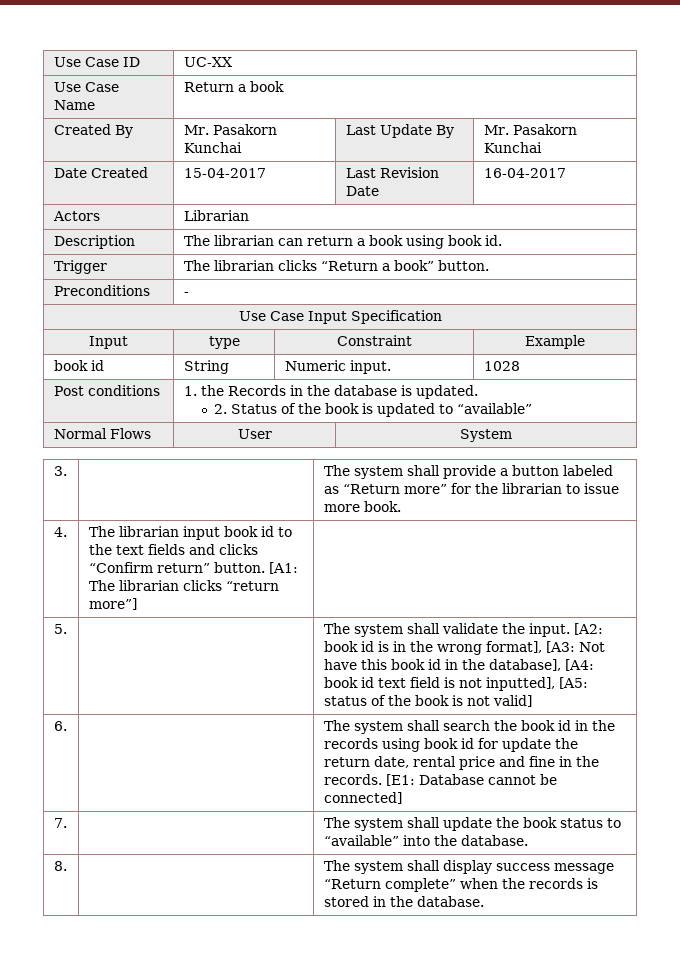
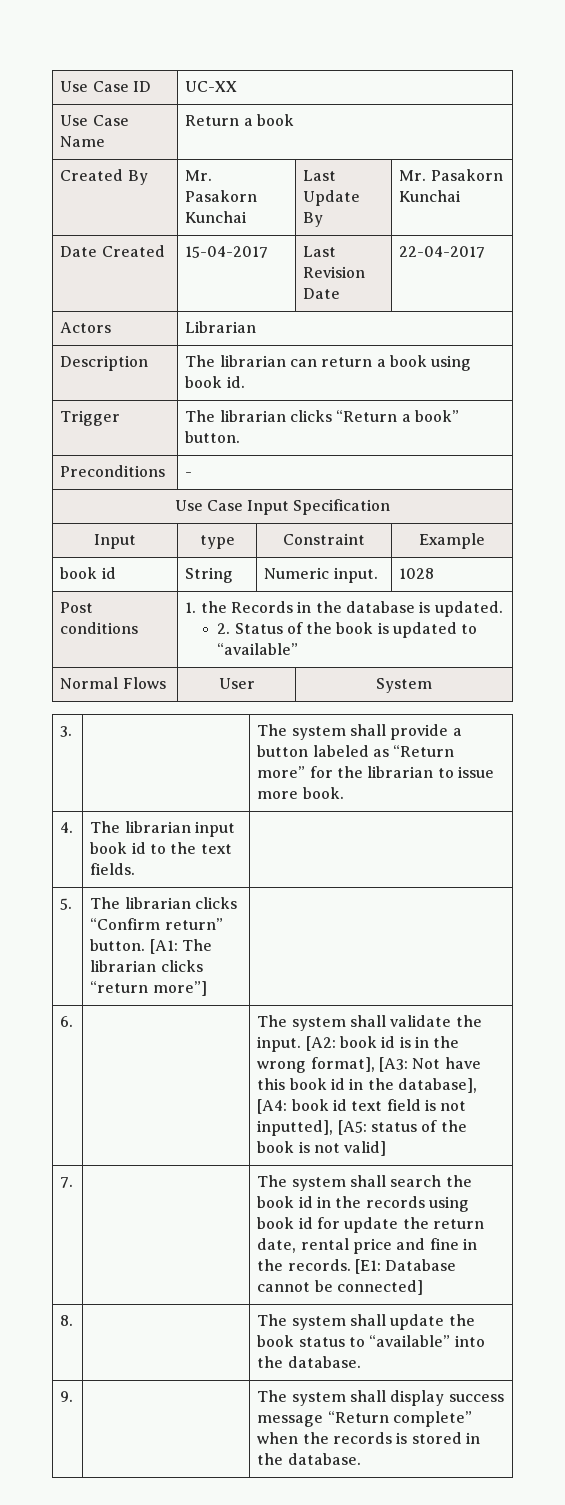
[483,168,566,178] 16-04-2017 -> [399,246,486,258] 22-04-2017
[147,544,215,555] fields and -> [90,863,136,875] [60,898,73,910] [90,897,191,909] fields. | // 5. | The librarian
[53,624,67,634] 5. -> [60,1016,74,1027] 6.
[53,721,67,731] 6. -> [60,1177,74,1188] 7.
[53,818,67,828] 7. -> [60,1315,74,1326] 8.
[53,861,67,871] 8. -> [60,1391,74,1402] 9.

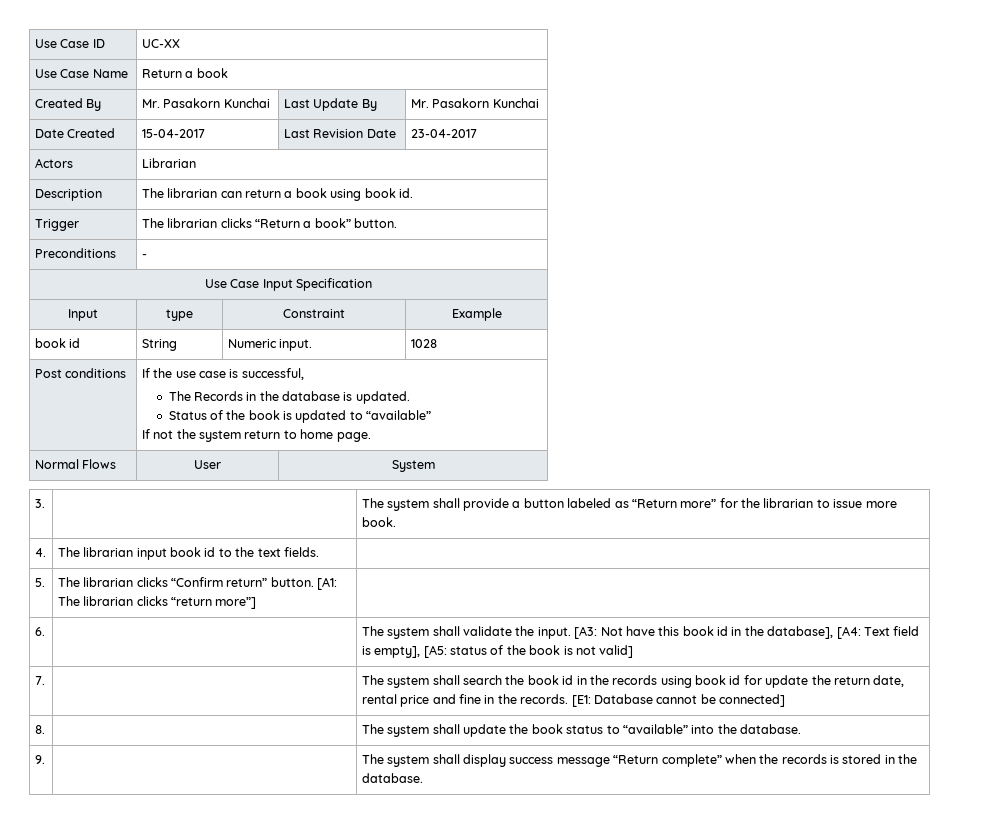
[399,246,486,258] 22-04-2017 -> [410,129,477,138] 23-04-2017
[185,601,227,613] 1. the -> [141,368,304,380] [168,391,191,401] If the use case is successful, // The
[217,623,231,634] 2. -> (410, 397) none
(299, 649) none -> [141,429,371,442] // If not the system return to home page.
[305,1036,460,1051] [257,1057,375,1073] [A2: book id is in the wrong format], -> (571, 633) none
[291,1099,467,1111] [257,1120,334,1136] book id text field is not inputted], -> [863,626,920,636] [361,646,421,658] Text field is empty],

